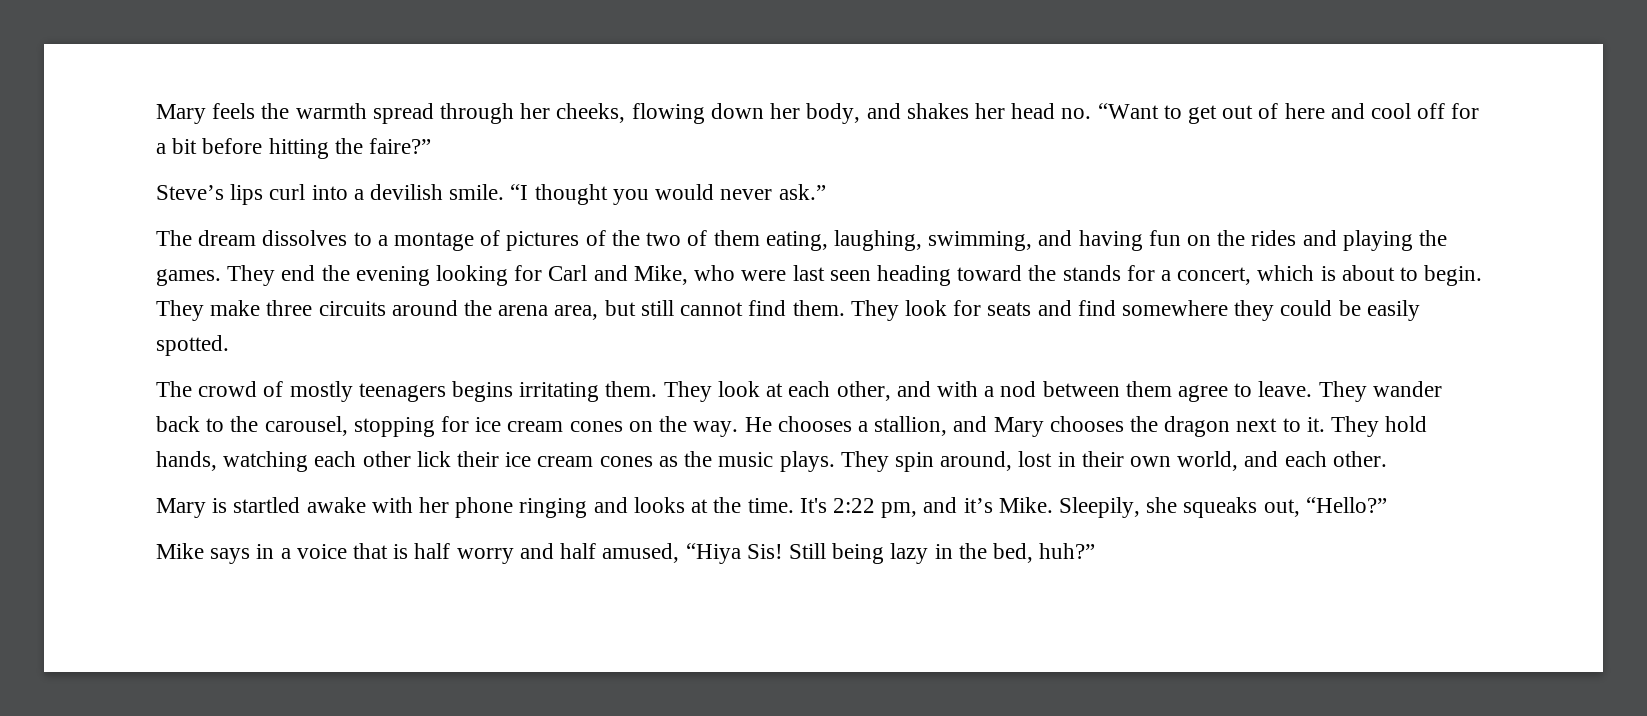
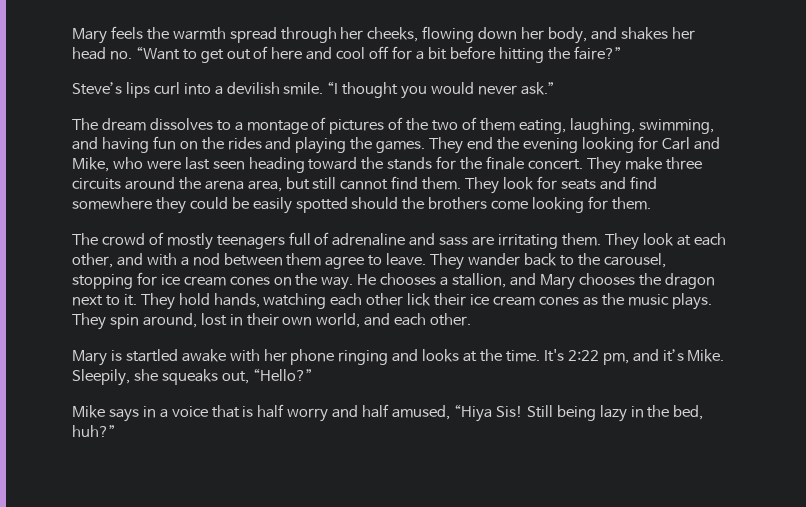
[1160,265,1483,286] a concert, which is about to begin. -> [460,156,583,170] the finale concert.
[156,335,229,356] spotted. -> [295,196,651,213] spotted should the brothers come looking for them.
[452,381,514,402] begins -> [288,232,495,246] full of adrenaline and sass are

